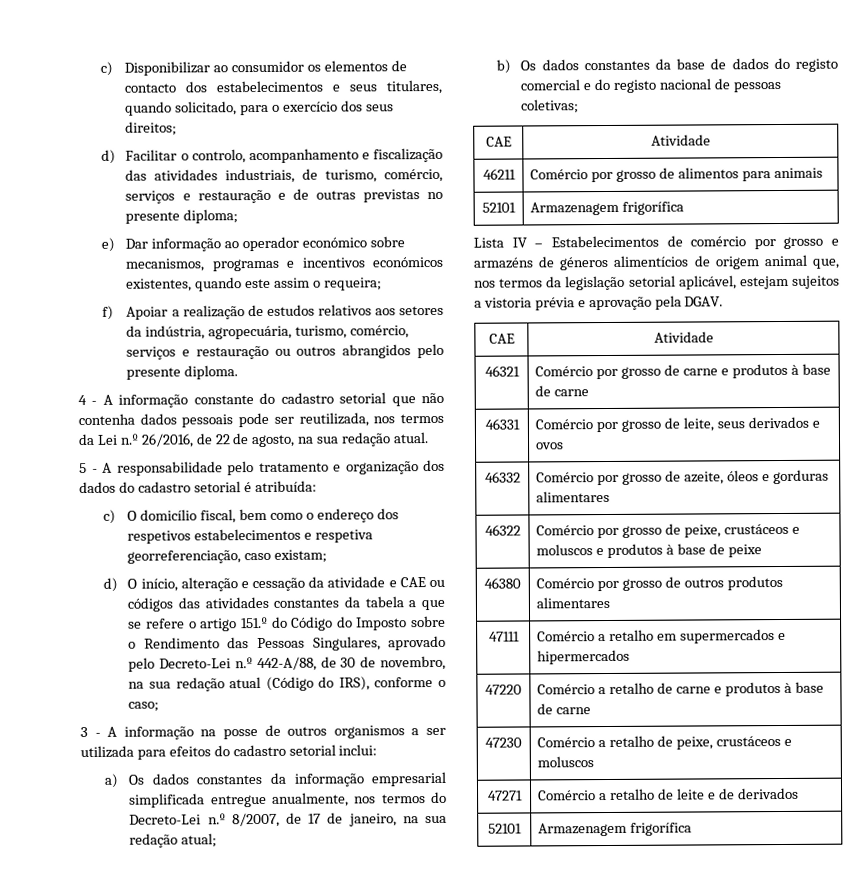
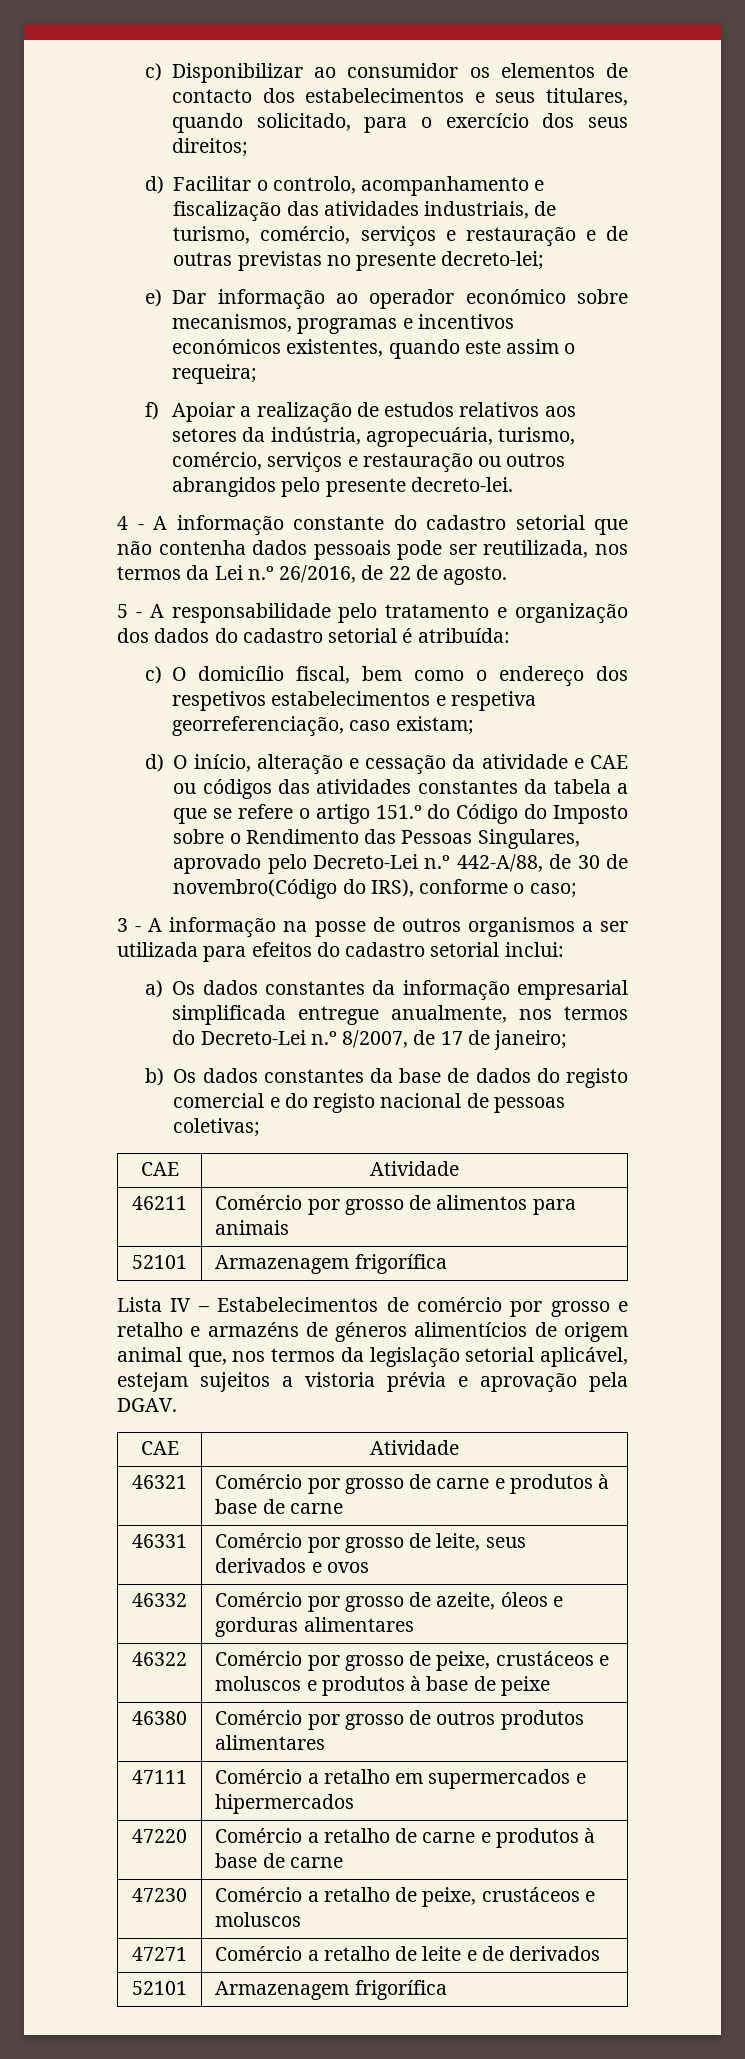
[183,209,239,224] diploma; -> [441,251,545,270] decreto-lei;
[184,365,239,380] diploma. -> [410,477,513,492] decreto-lei.
[251,432,430,448] agosto, na sua redação atual. -> [443,566,508,585] agosto.
[379,655,446,671] [128,676,314,692] novembro, na sua redação atual (Código -> [173,879,338,899] novembro(Código
[348,813,447,827] [129,833,218,848] janeiro, na sua redação atual; -> [494,1030,568,1050] janeiro;
(839, 242) none -> [117,1322,201,1337] retalho e

